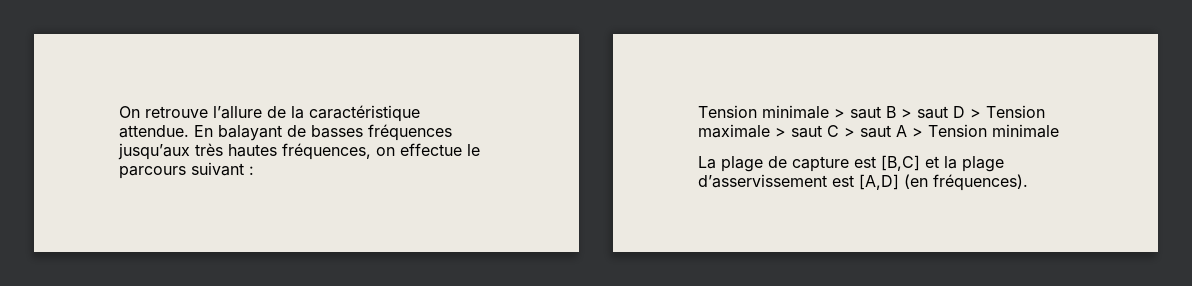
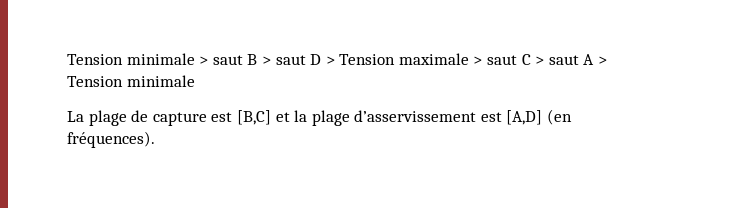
[119,105,420,122] [119,124,452,141] [118,143,480,160] [119,162,254,179] On retrouve l’allure de la caractéristique attendue. En balayant de basses fréquences jusqu’aux très hautes fréquences, on effectue le parcours suivant : // -> (67, 59) none

